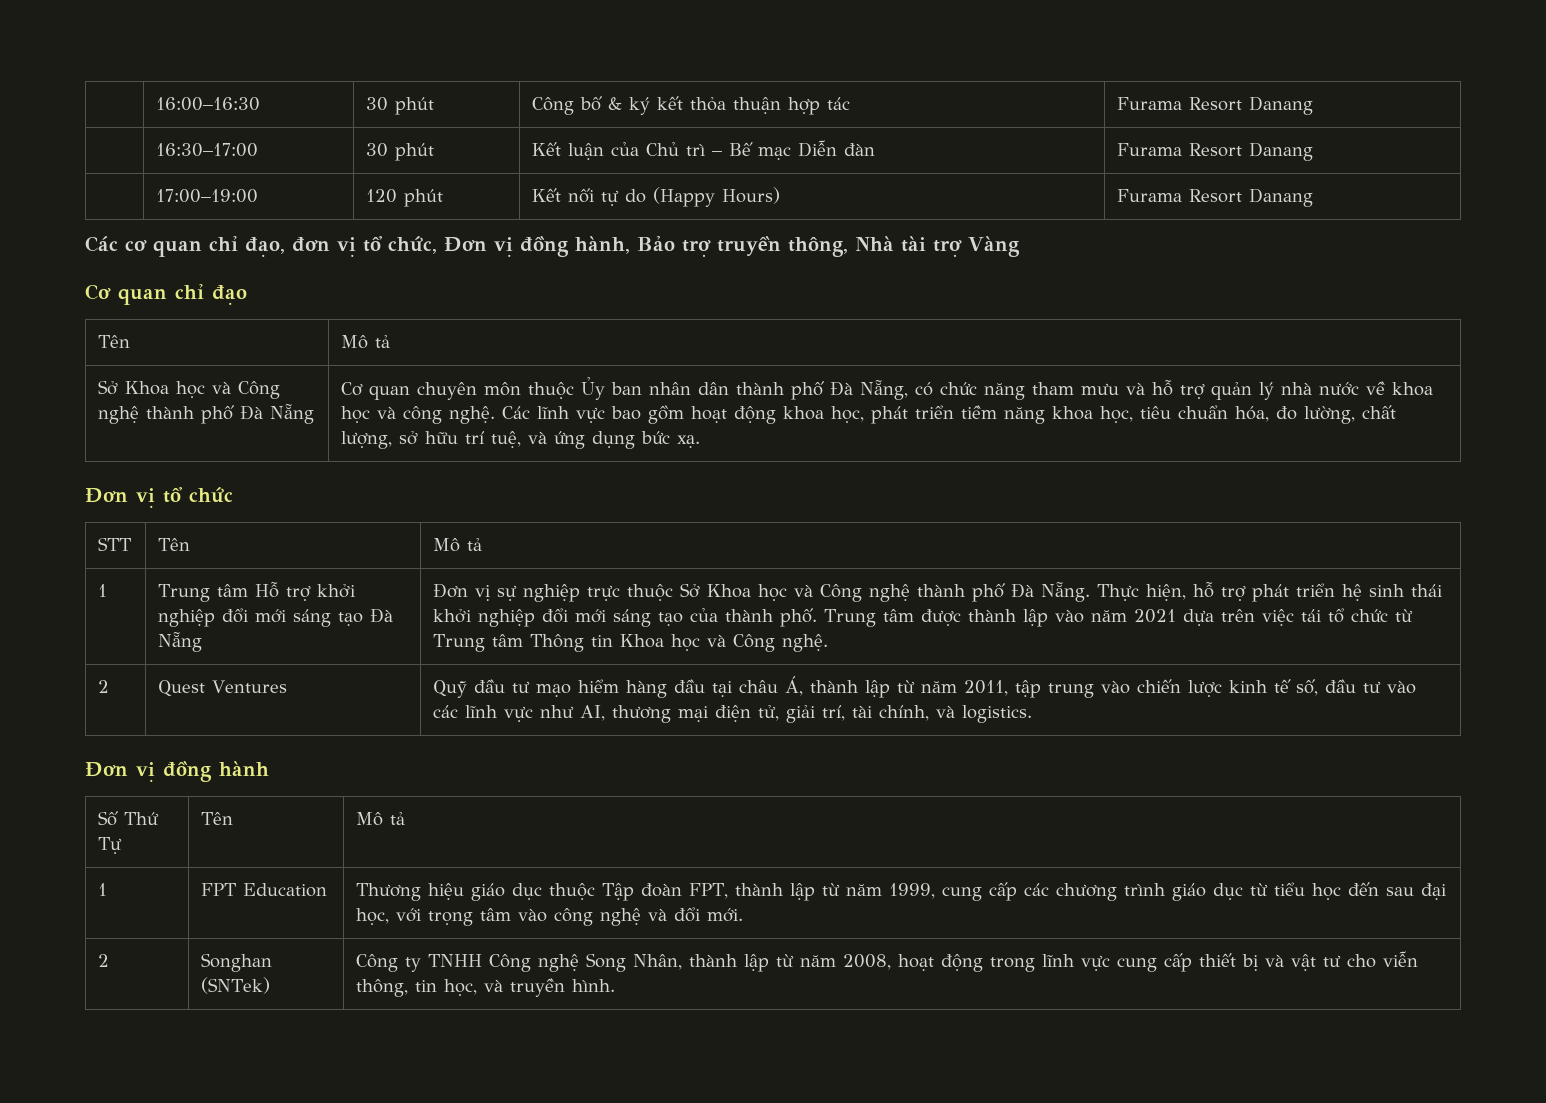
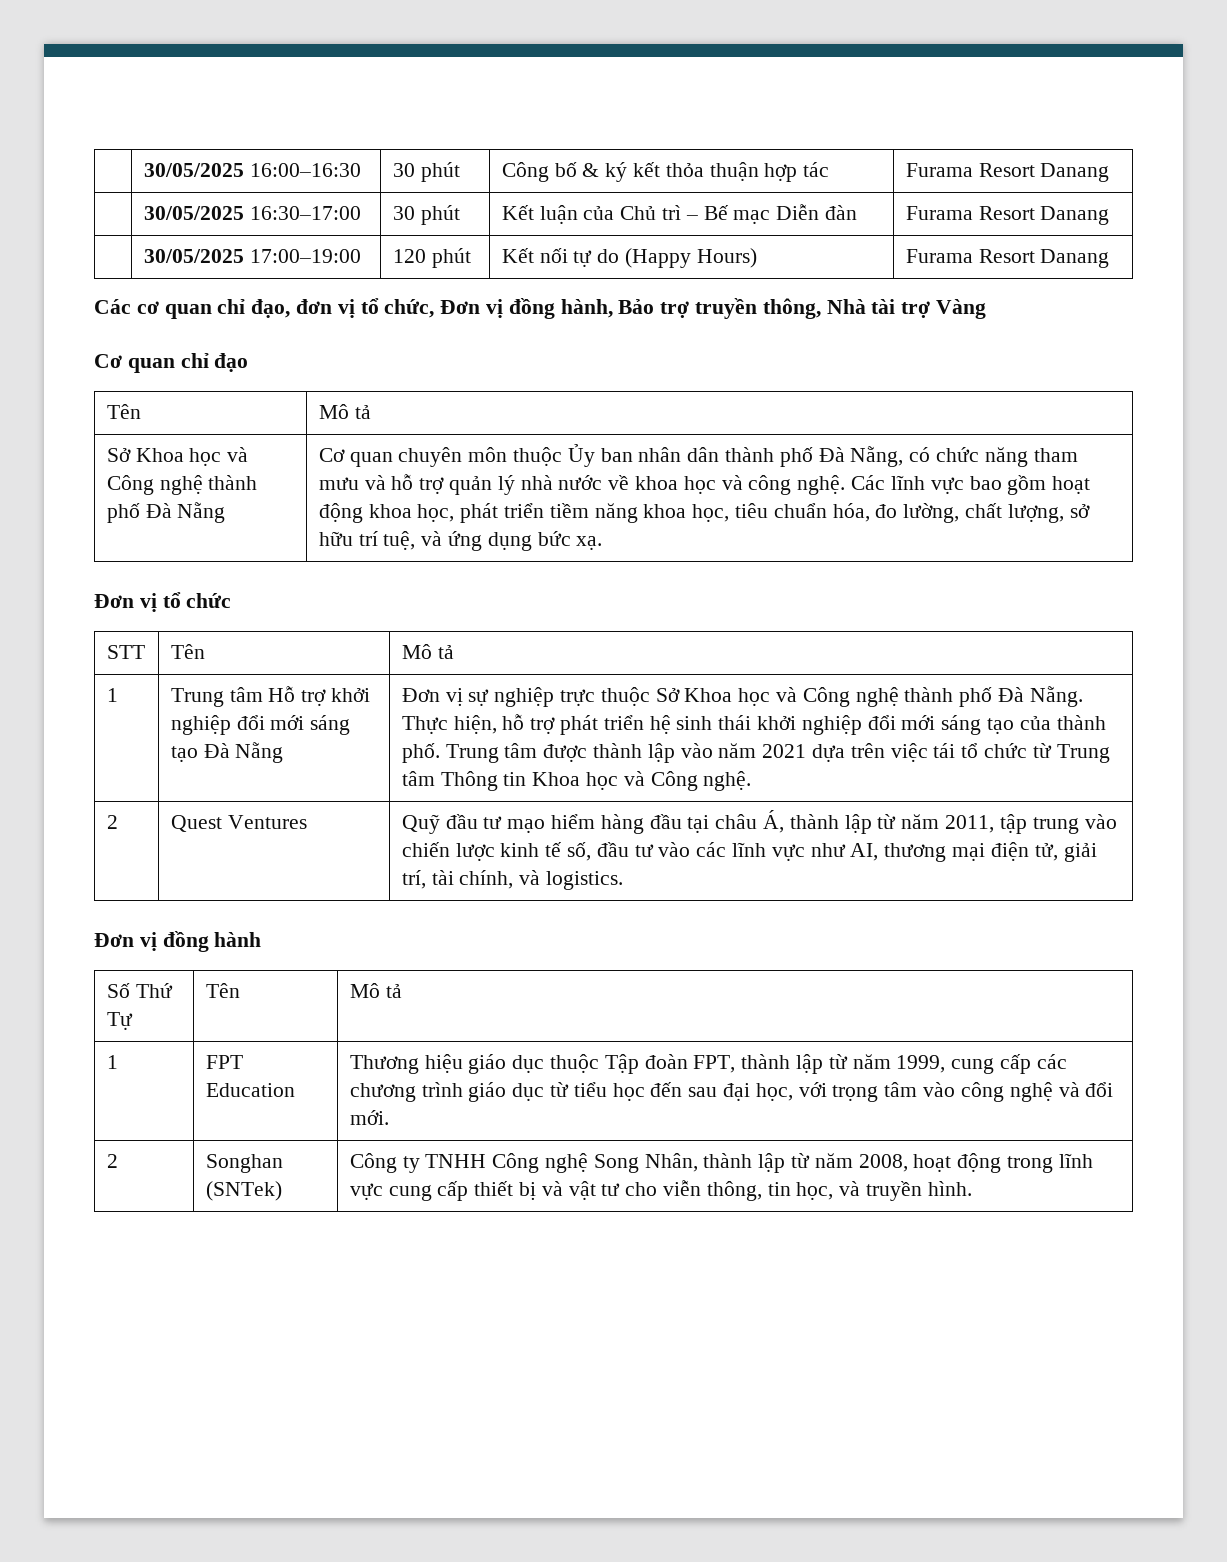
(156, 104) | -> [143,163,244,177] | 30/05/2025
(1314, 105) none -> [143,206,244,220] 30/05/2025
(1314, 151) none -> [143,249,244,263] 30/05/2025

